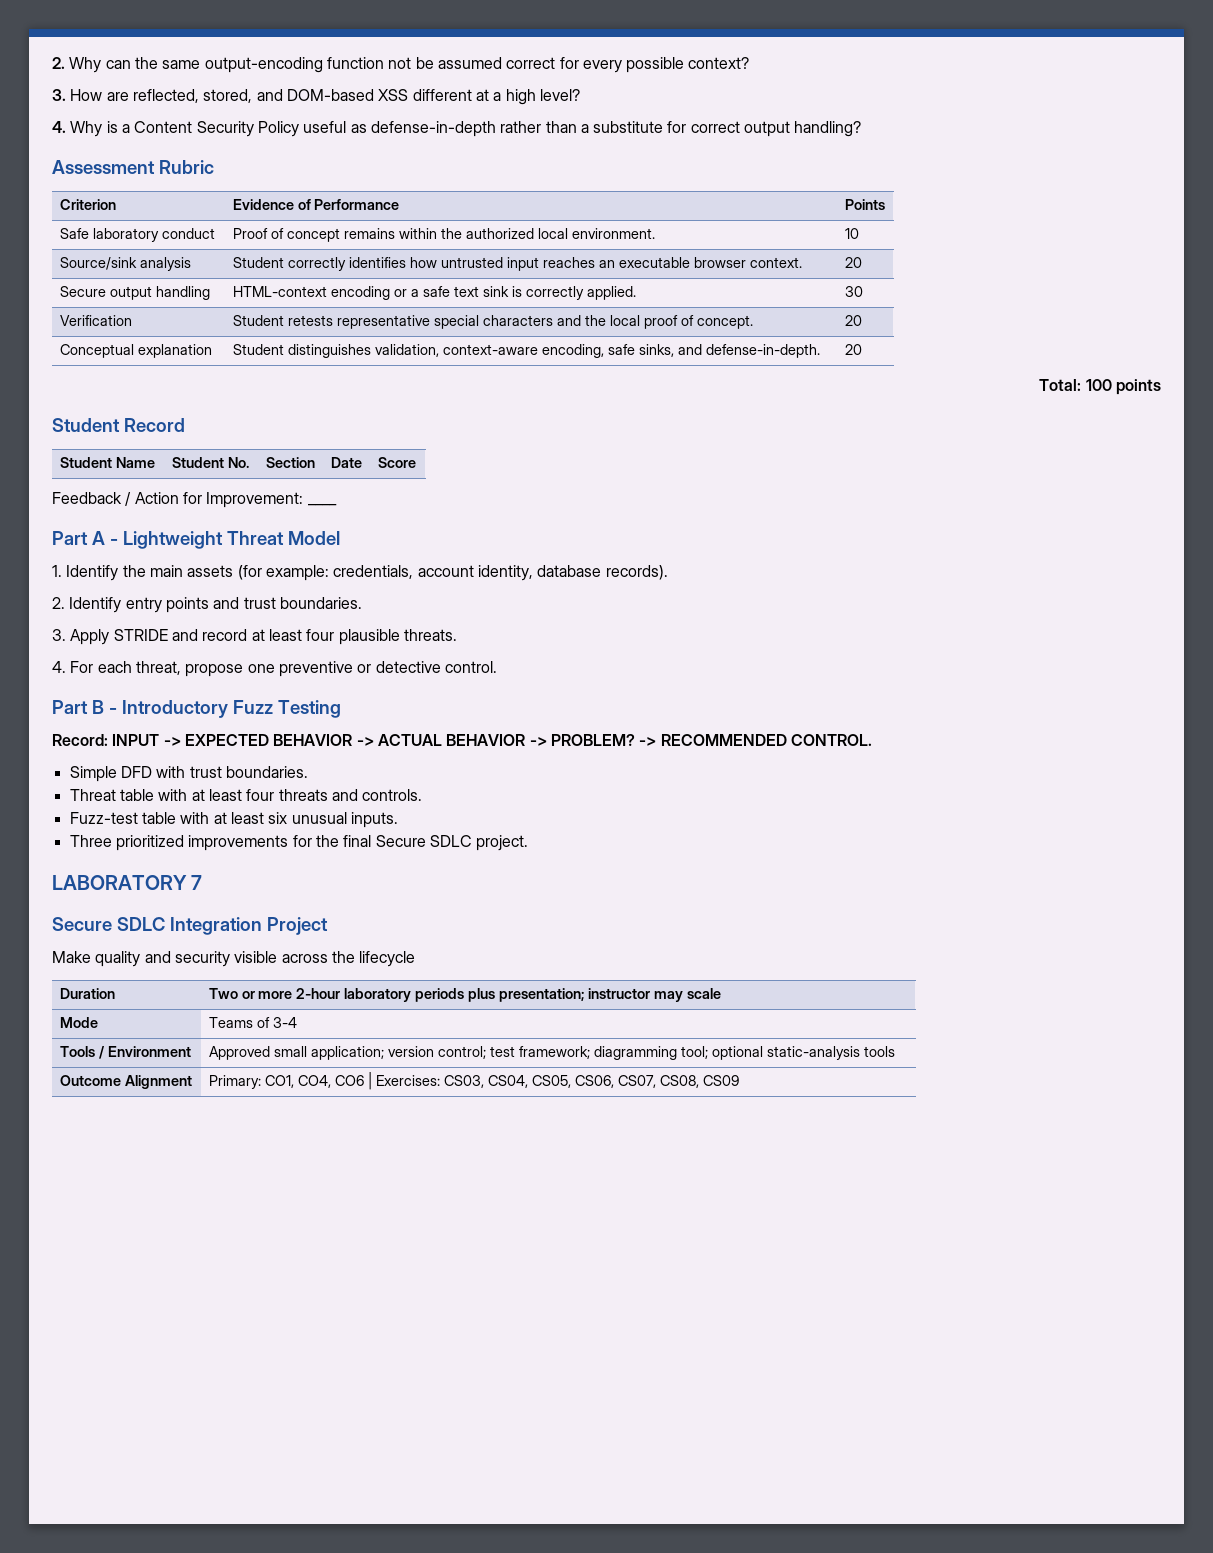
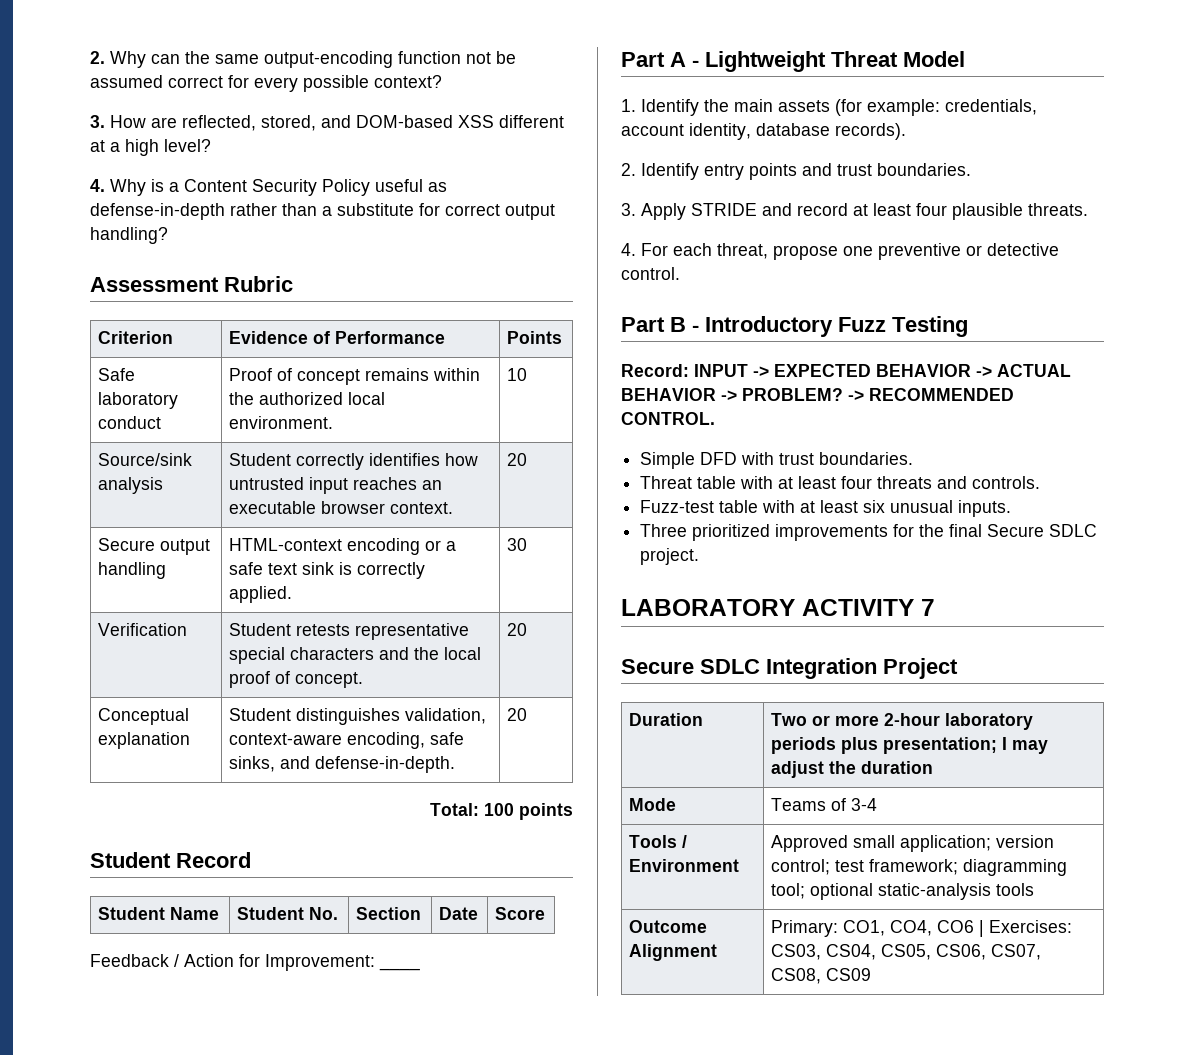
(187, 882) none -> [802,599,914,616] ACTIVITY
[52,951,416,967] // Make quality and security visible across the lifecycle -> (958, 668) none
[587,988,721,1002] instructor may scale -> [1002,737,1049,754] [771,761,934,778] I may adjust the duration

